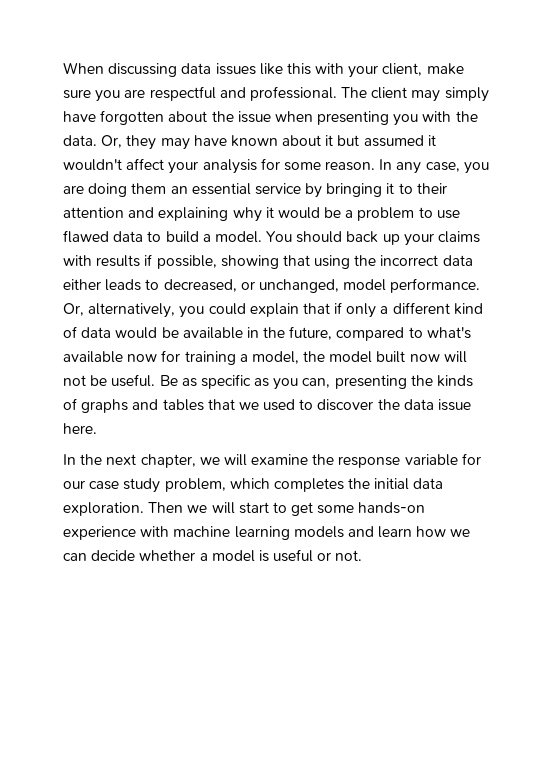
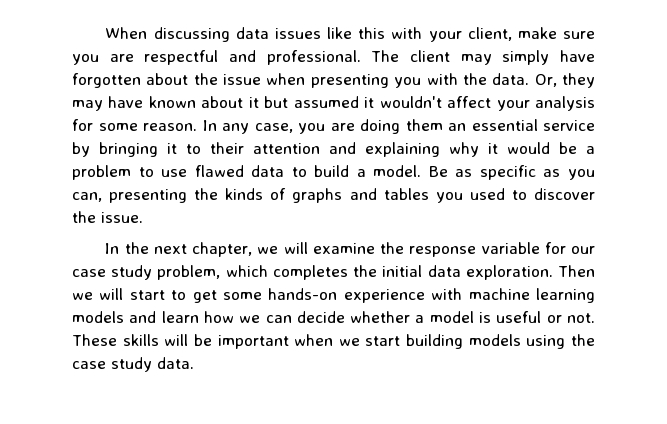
[266,231,481,246] [63,254,473,269] [63,278,481,293] [63,302,483,318] [63,326,471,341] [63,350,467,365] [63,374,156,387] You should back up your claims with results if possible, showing that using the incorrect data either leads to decreased, or unchanged, model performance. Or, alternatively, you could explain that if only a different kind of data would be available in the future, compared to what's available now for training a model, the model built now will not be useful. -> (422, 171) none
[207,399,259,410] that we -> [435,192,463,203] you
[403,399,472,411] [63,423,97,434] data issue here. -> [101,212,143,223] issue.
(363, 555) none -> [72,334,595,349] [72,357,194,372] These skills will be important when we start building models using the case study data.

